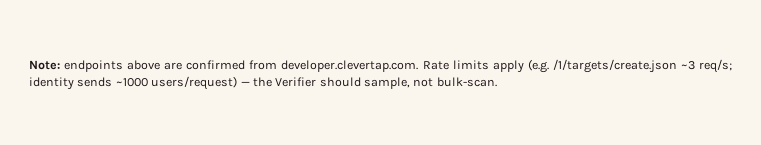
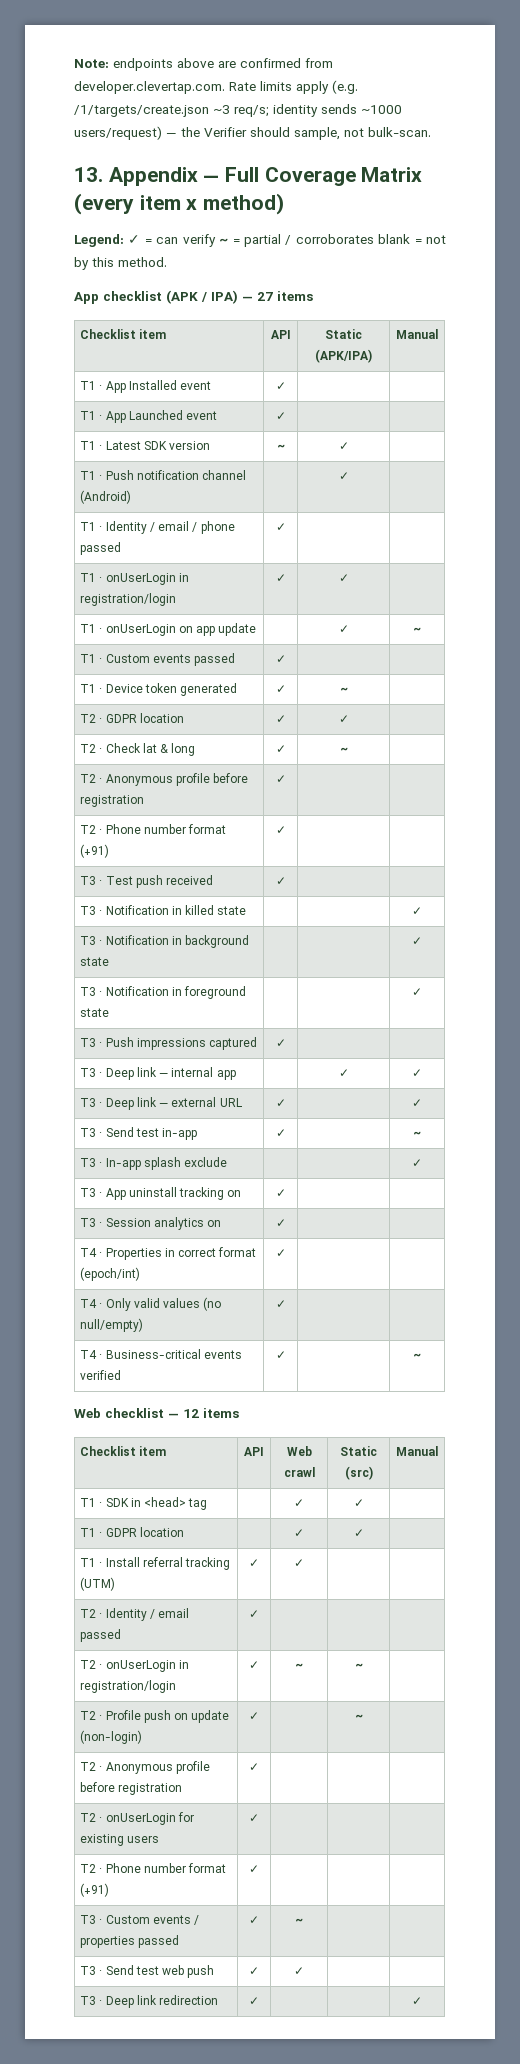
(497, 82) none -> [74,167,423,186] [74,193,285,215] [74,234,447,247] [74,257,167,270] [74,290,313,304] [80,329,167,339] [270,330,291,339] [325,329,362,339] [315,349,372,363] [396,329,438,339] [80,380,212,393] [275,382,286,390] [80,410,218,423] [275,412,286,420] [80,441,211,450] [276,444,285,450] [338,442,349,450] [80,470,247,480] [80,490,132,504] [338,472,349,480] [80,521,235,534] [80,542,122,555] [275,523,286,531] [80,573,189,585] [80,593,177,606] [275,574,286,582] [338,574,349,582] [80,623,257,636] [338,625,349,633] [413,627,421,633] [80,653,236,666] [275,655,286,663] [80,683,238,696] [275,685,286,693] [339,687,348,693] [80,713,184,723] [275,715,286,723] [338,715,349,723] [80,743,196,756] [275,745,286,753] [339,747,348,753] [80,773,249,786] [80,795,145,807] [275,775,286,783] [80,824,227,834] [80,844,110,858] [275,826,286,834] [80,875,214,888] [275,877,286,885] [80,905,247,915] [412,907,422,915] [80,935,250,948] [80,957,110,966] [412,937,422,945] [80,986,247,999] [80,1008,110,1017] [412,988,422,996] [80,1037,258,1050] [275,1039,286,1047] [80,1067,236,1080] [338,1069,349,1077] [412,1069,422,1077] [80,1097,242,1110] [275,1099,286,1107] [412,1099,422,1107] [80,1127,198,1140] [275,1129,286,1137] [413,1131,421,1137] [80,1157,228,1170] [412,1159,422,1167] [80,1187,242,1200] [275,1189,286,1197] [80,1217,222,1230] [275,1219,286,1227] [80,1247,257,1260] [80,1267,141,1281] [275,1249,286,1257] [80,1297,222,1311] [80,1318,144,1332] [275,1300,286,1308] [80,1349,242,1359] [80,1370,122,1380] [275,1351,286,1359] [413,1353,421,1359] [74,1408,239,1418] [80,1446,167,1456] [244,1447,264,1456] [286,1446,312,1456] [283,1467,315,1477] [340,1446,377,1456] [344,1466,373,1480] [396,1446,438,1456] [80,1497,208,1510] [294,1499,304,1507] [353,1499,364,1507] [80,1527,184,1537] [294,1529,304,1537] [353,1529,364,1537] [80,1557,231,1570] [80,1577,116,1591] [249,1559,259,1567] [294,1559,304,1567] [80,1608,190,1621] [80,1629,122,1642] [249,1610,259,1618] [80,1660,189,1672] [80,1680,177,1693] [249,1661,259,1669] [295,1663,303,1669] [354,1663,363,1669] [80,1710,230,1723] [80,1730,143,1744] [249,1712,259,1720] [354,1714,363,1720] [80,1761,210,1774] [80,1782,183,1795] [249,1763,259,1771] [80,1812,194,1825] [80,1834,160,1846] [249,1814,259,1822] [80,1863,227,1873] [80,1883,110,1897] [249,1865,259,1873] [80,1915,200,1925] [80,1935,180,1948] [249,1916,259,1924] [295,1918,303,1924] [80,1965,215,1978] [249,1967,259,1975] [294,1967,304,1975] [80,1995,219,2008] [249,1997,259,2005] [412,1997,422,2005] // 13. Appendix — Full Coverage Matrix (every item x method) // Legend: ✓ = can verify ~ = partial / corroborates blank = not by this method. // App checklist (APK / IPA) — 27 items // Checklist item | API | Static (APK/IPA) | Manual // T1 · App Installed event | ✓ | | // T1 · App Launched event | ✓ | | // T1 · Latest SDK version | ~ | ✓ | // T1 · Push notification channel (Android) | | ✓ | // T1 · Identity / email / phone passed | ✓ | | // T1 · onUserLogin in registration/login | ✓ | ✓ | // T1 · onUserLogin on app update | | ✓ | ~ // T1 · Custom events passed | ✓ | | // T1 · Device token generated | ✓ | ~ | // T2 · GDPR location | ✓ | ✓ | // T2 · Check lat & long | ✓ | ~ | // T2 · Anonymous profile before registration | ✓ | | // T2 · Phone number format (+91) | ✓ | | // T3 · Test push received | ✓ | | // T3 · Notification in killed state | | | ✓ // T3 · Notification in background state | | | ✓ // T3 · Notification in foreground state | | | ✓ // T3 · Push impressions captured | ✓ | | // T3 · Deep link — internal app | | ✓ | ✓ // T3 · Deep link — external URL | ✓ | | ✓ // T3 · Send test in-app | ✓ | | ~ // T3 · In-app splash exclude | | | ✓ // T3 · App uninstall tracking on | ✓ | | // T3 · Session analytics on | ✓ | | // T4 · Properties in correct format (epoch/int) | ✓ | | // T4 · Only valid values (no null/empty) | ✓ | | // T4 · Business-critical events verified | ✓ | | ~ // Web checklist — 12 items // Checklist item | API | Web crawl | Static (src) | Manual // T1 · SDK in <head> tag | | ✓ | ✓ | // T1 · GDPR location | | ✓ | ✓ | // T1 · Install referral tracking (UTM) | ✓ | ✓ | | // T2 · Identity / email passed | ✓ | | | // T2 · onUserLogin in registration/login | ✓ | ~ | ~ | // T2 · Profile push on update (non-login) | ✓ | | ~ | // T2 · Anonymous profile before registration | ✓ | | | // T2 · onUserLogin for existing users | ✓ | | | // T2 · Phone number format (+91) | ✓ | | | // T3 · Custom events / properties passed | ✓ | ~ | | // T3 · Send test web push | ✓ | ✓ | | // T3 · Deep link redirection | ✓ | | | ✓

